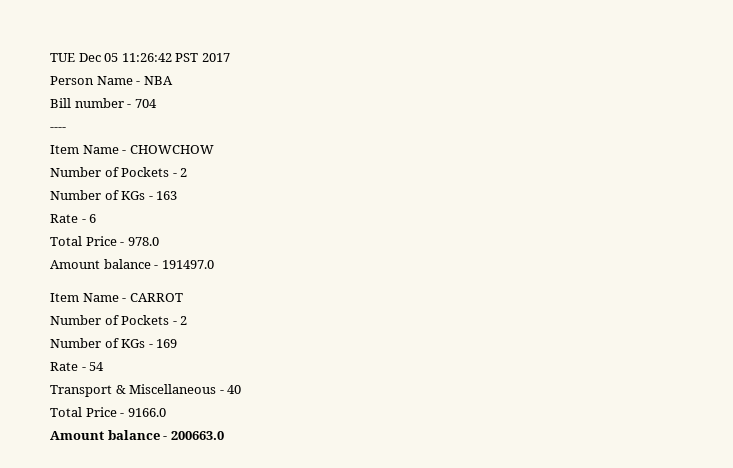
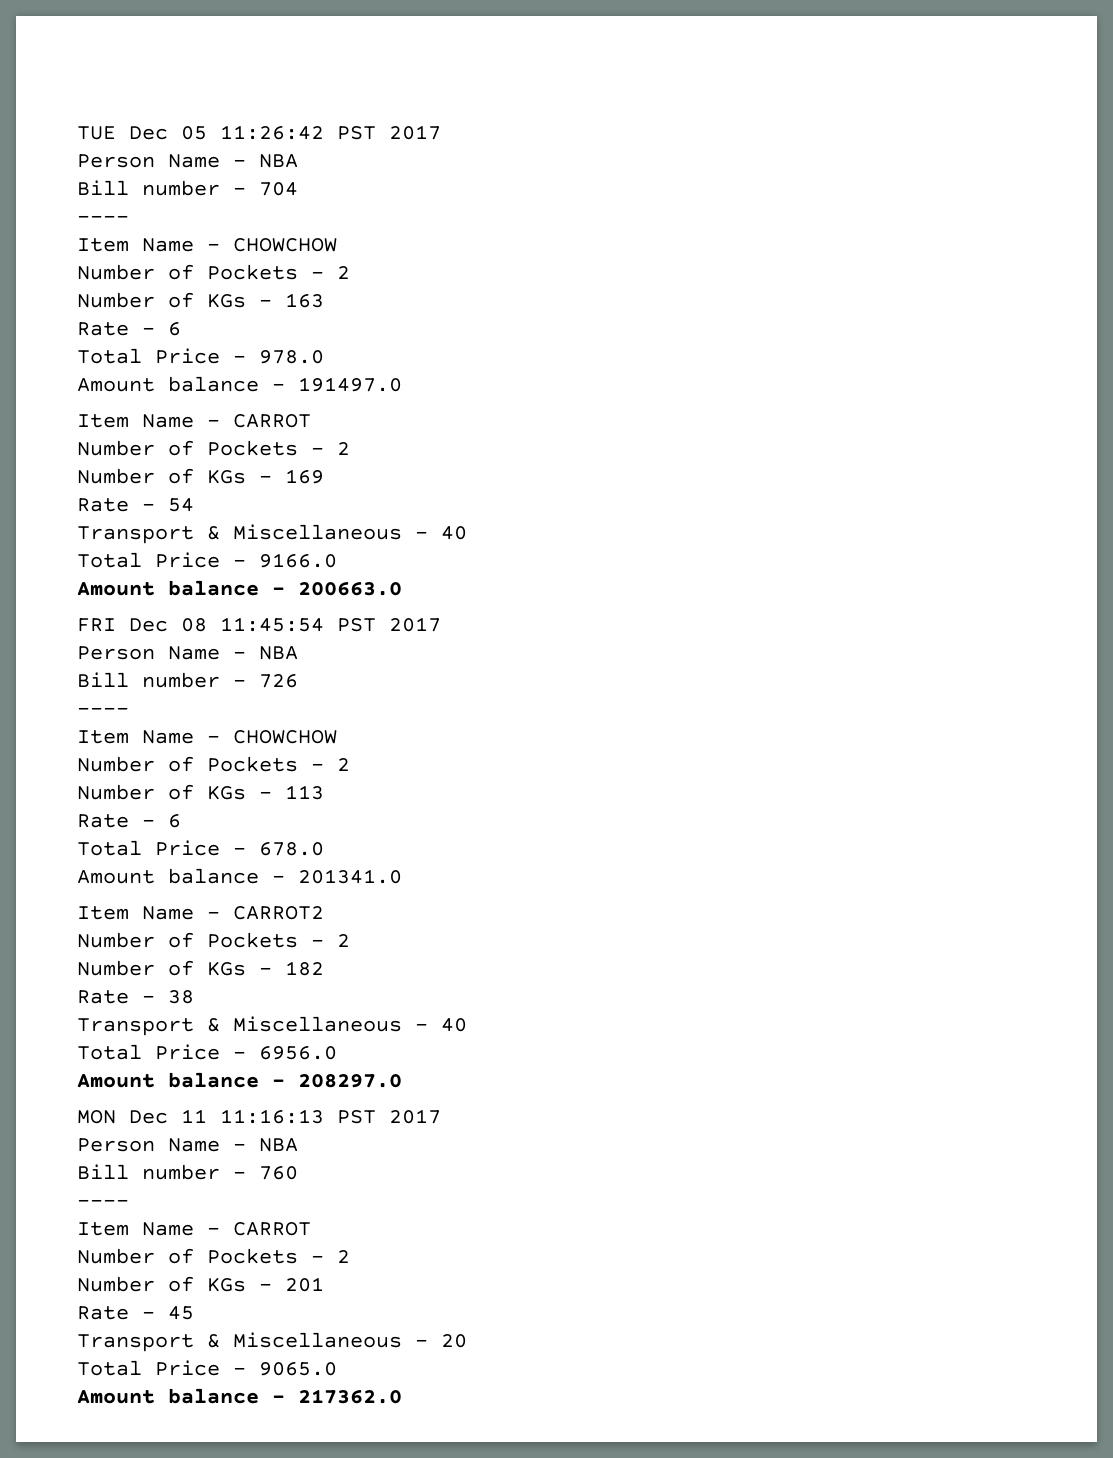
(224, 435) none -> [77,617,441,632] [77,646,298,660] [77,672,298,688] [77,707,129,715] [77,730,337,744] [77,756,350,772] [77,784,324,800] [77,814,181,828] [77,840,324,856] [77,868,402,884] [77,906,324,920] [77,932,350,948] [77,960,324,976] [77,990,194,1004] [77,1016,467,1036] [77,1044,337,1060] [77,1072,402,1088] [77,1109,441,1124] [77,1138,298,1152] [77,1164,298,1180] [77,1199,129,1207] [77,1222,311,1236] [77,1248,350,1264] [77,1276,324,1292] [77,1306,194,1320] [77,1332,467,1352] [77,1360,337,1376] [77,1388,402,1404] // FRI Dec 08 11:45:54 PST 2017 // Person Name - NBA // Bill number - 726 // ---- // Item Name - CHOWCHOW // Number of Pockets - 2 // Number of KGs - 113 // Rate - 6 // Total Price - 678.0 // Amount balance - 201341.0 // Item Name - CARROT2 // Number of Pockets - 2 // Number of KGs - 182 // Rate - 38 // Transport & Miscellaneous - 40 // Total Price - 6956.0 // Amount balance - 208297.0 // MON Dec 11 11:16:13 PST 2017 // Person Name - NBA // Bill number - 760 // ---- // Item Name - CARROT // Number of Pockets - 2 // Number of KGs - 201 // Rate - 45 // Transport & Miscellaneous - 20 // Total Price - 9065.0 // Amount balance - 217362.0

